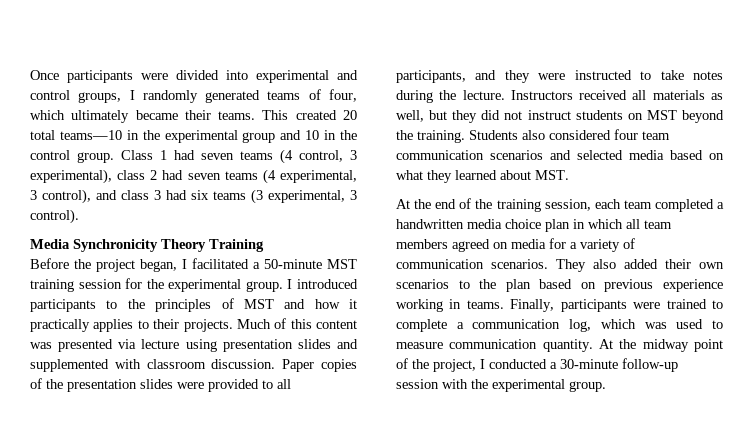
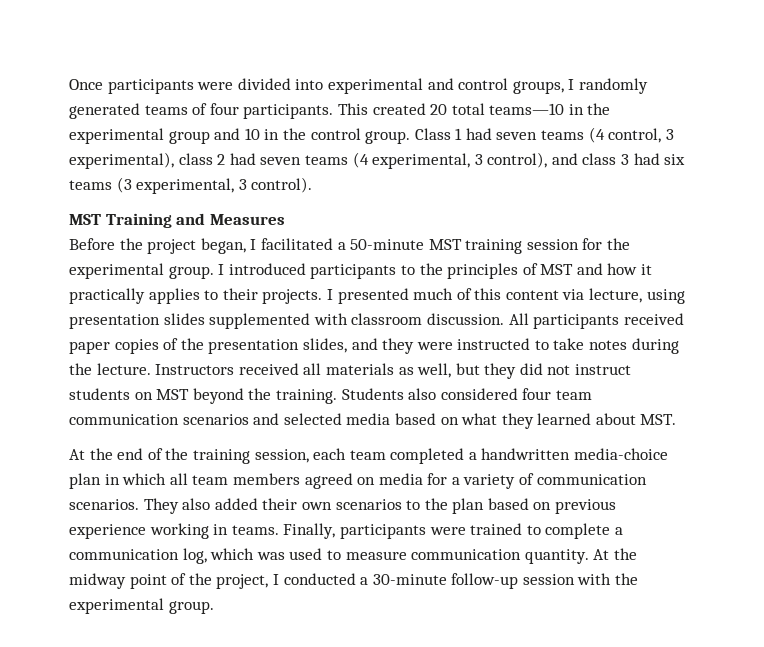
[328,89,357,102] [30,110,256,123] four, which ultimately became their teams. -> [209,103,334,119] four participants.
[30,239,206,252] Media Synchronicity Theory -> [69,214,101,225] MST
(264, 245) none -> [176,213,285,225] and Measures
[236,318,357,329] [30,339,180,352] Much of this content was presented via lecture -> [326,288,643,304] I presented much of this content via lecture,
[337,339,358,349] and -> (205, 319) none
[282,359,358,372] [30,378,291,392] [396,70,466,83] Paper copies of the presentation slides were provided to all participants, -> [508,313,684,329] [69,338,347,354] All participants received paper copies of the presentation slides,
[467,219,541,229] media choice -> [574,448,669,460] media-choice

